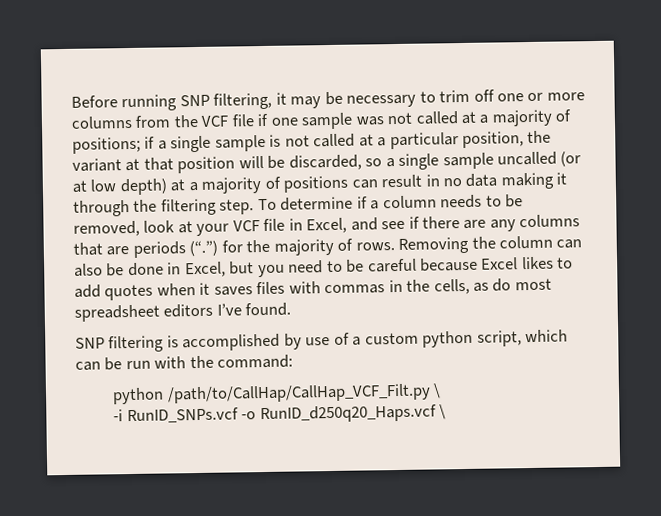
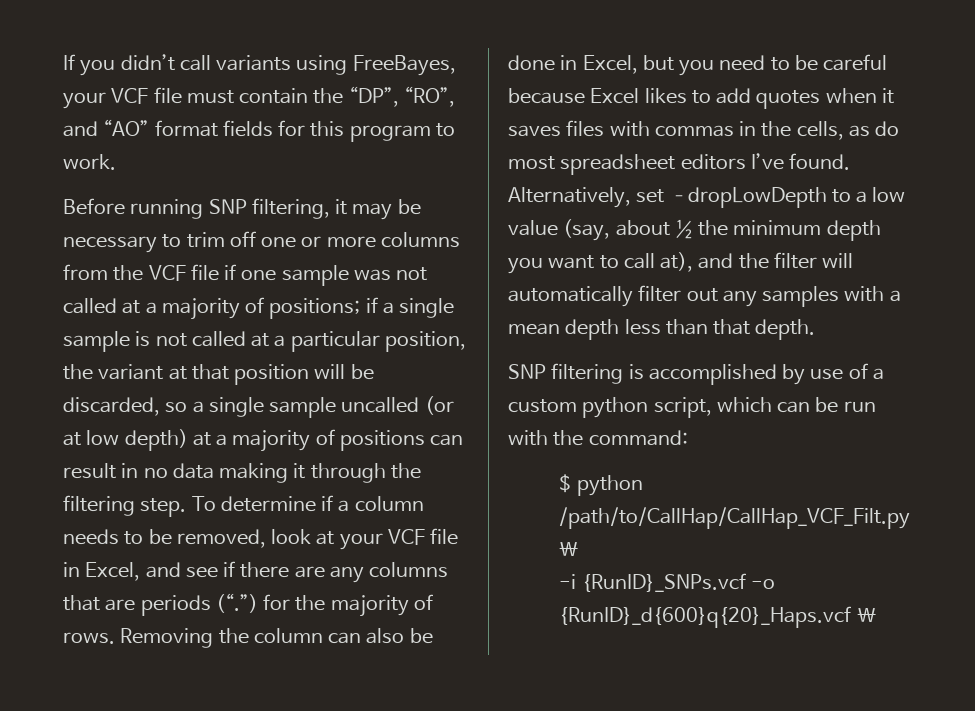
(71, 101) none -> [63,54,456,76] [63,86,455,109] [63,119,455,142] [63,154,116,170] If you didn’t call variants using FreeBayes, your VCF file must contain the “DP”, “RO”, and “AO” format fields for this program to work. //
(292, 309) none -> [508,187,906,208] [508,219,881,241] [508,252,854,274] [508,285,901,307] [508,319,816,340] Alternatively, set –dropLowDepth to a low value (say, about ½ the minimum depth you want to call at), and the filter will automatically filter out any samples with a mean depth less than that depth.
(294, 361) none -> [559,474,572,493] $
[126,404,437,424] RunID_SNPs.vcf -o RunID_d250q20_Haps.vcf -> [581,573,775,592] [559,606,852,628] {RunID}_SNPs.vcf -o {RunID}_d{600}q{20}_Haps.vcf

